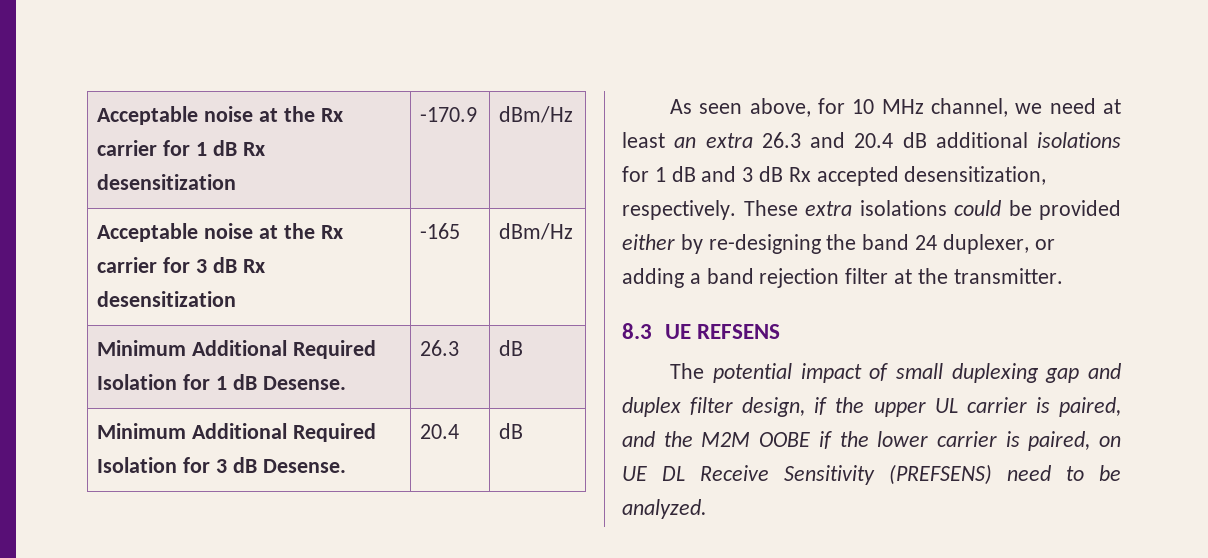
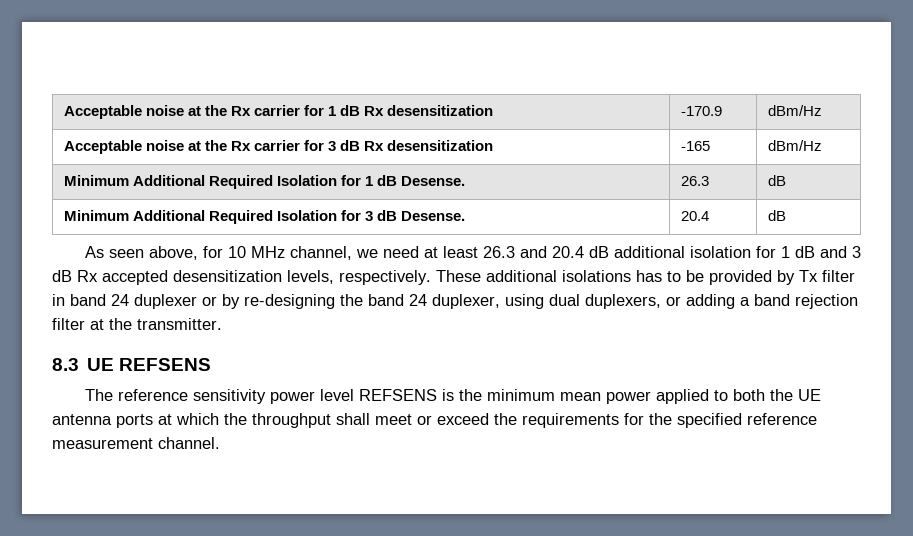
[674,133,753,148] an extra -> (478, 252) none
[1037,132,1121,148] isolations -> [689,246,751,258] isolation
[904,166,1047,185] [622,200,1121,220] [622,234,675,250] desensitization, respectively. These extra isolations could be provided either -> [173,270,855,285] [52,294,217,309] desensitization levels, respectively. These additional isolations has to be provided by Tx filter in band 24 duplexer or
(1029, 244) none -> [505,294,661,309] using dual duplexers,
[712,363,1121,383] [622,397,1121,417] [622,431,1121,451] [622,464,1121,485] [622,499,707,519] potential impact of small duplexing gap and duplex filter design, if the upper UL carrier is paired, and the M2M OOBE if the lower carrier is paired, on UE DL Receive Sensitivity (PREFSENS) need to be analyzed. -> [117,389,821,404] [52,413,817,428] [52,437,220,449] reference sensitivity power level REFSENS is the minimum mean power applied to both the UE antenna ports at which the throughput shall meet or exceed the requirements for the specified reference measurement channel.

